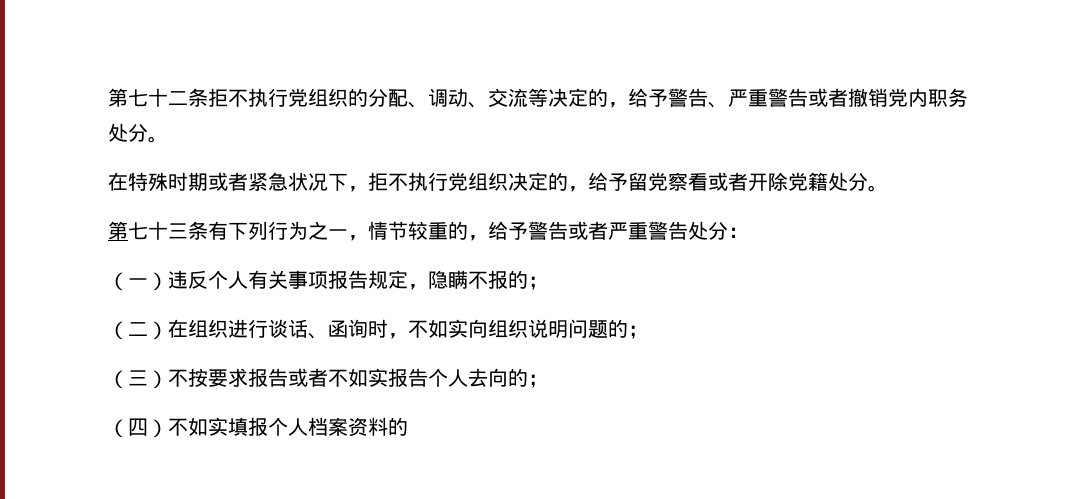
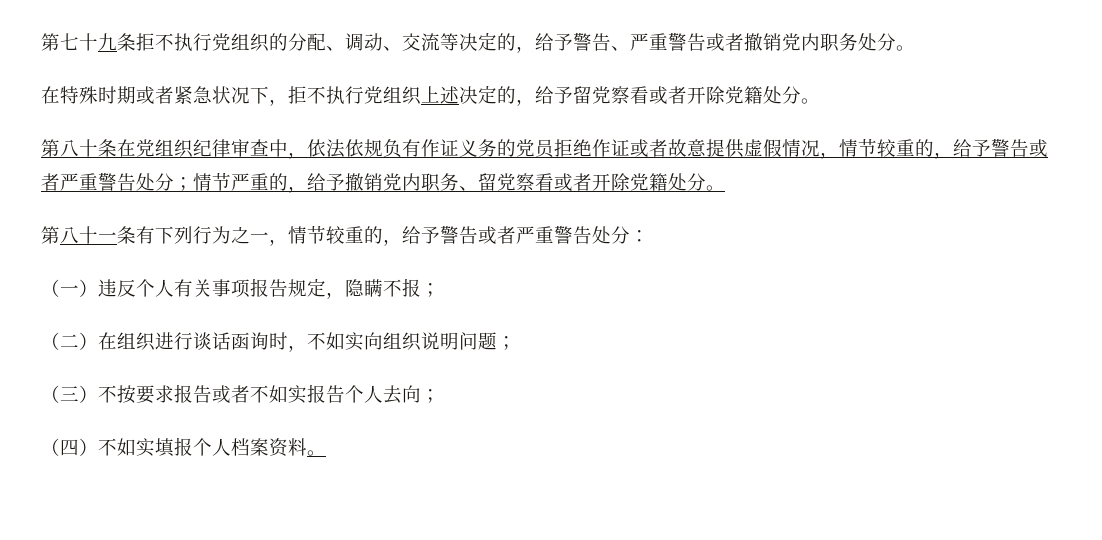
[108,88,188,107] 第七十二 -> [41,33,117,51] 第七十九
(508, 181) none -> [421,86,459,104] 上述
[128,221,188,240] 七十三 -> [60,138,1048,159] [41,172,725,193] [41,226,117,244] 八十条在党组织纪律审查中，依法依规负有作证义务的党员拒绝作证或者故意提供虚假情况，情节较重的，给予警告或者严重警告处分；情节严重的，给予撤销党内职务、留党察看或者开除党籍处分。 // 第八十一
[508,270,528,289] 的 -> (421, 287) none
[308,333,328,339] 、 -> (231, 341) none
[608,319,628,338] 的 -> (497, 341) none
[508,368,528,387] 的 -> (421, 394) none
[388,417,408,436] 的 -> [307,450,326,456] 。

